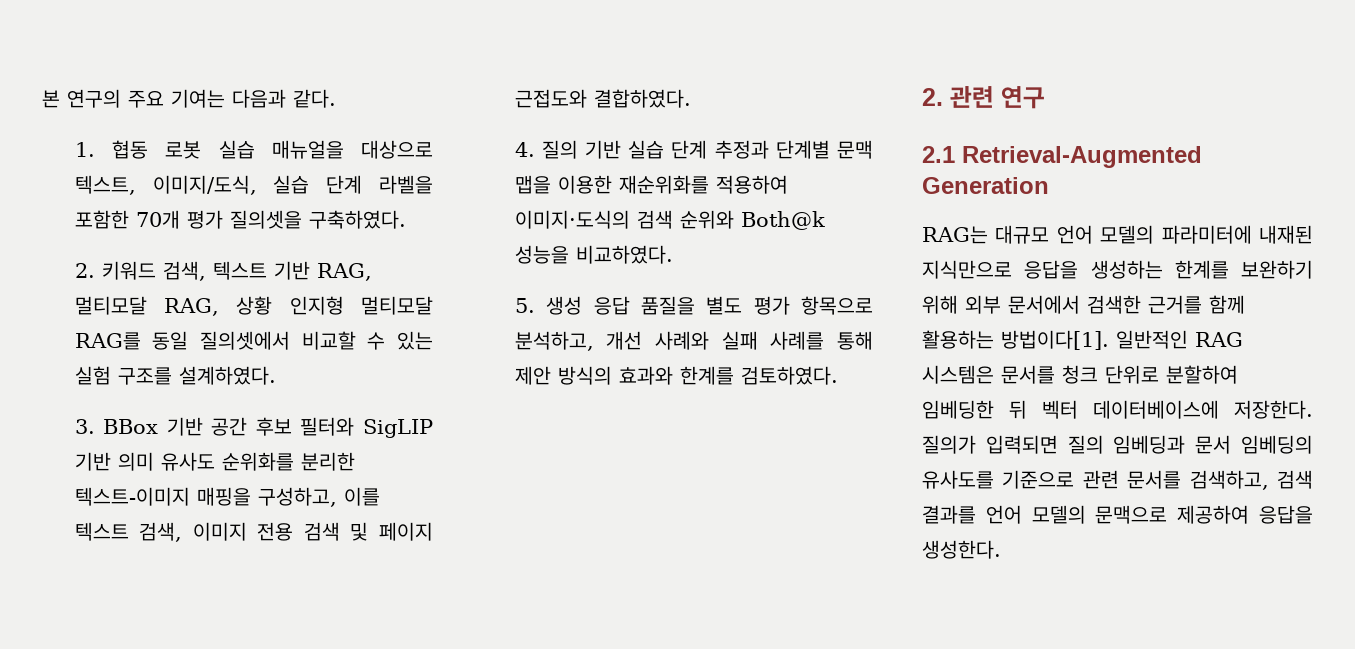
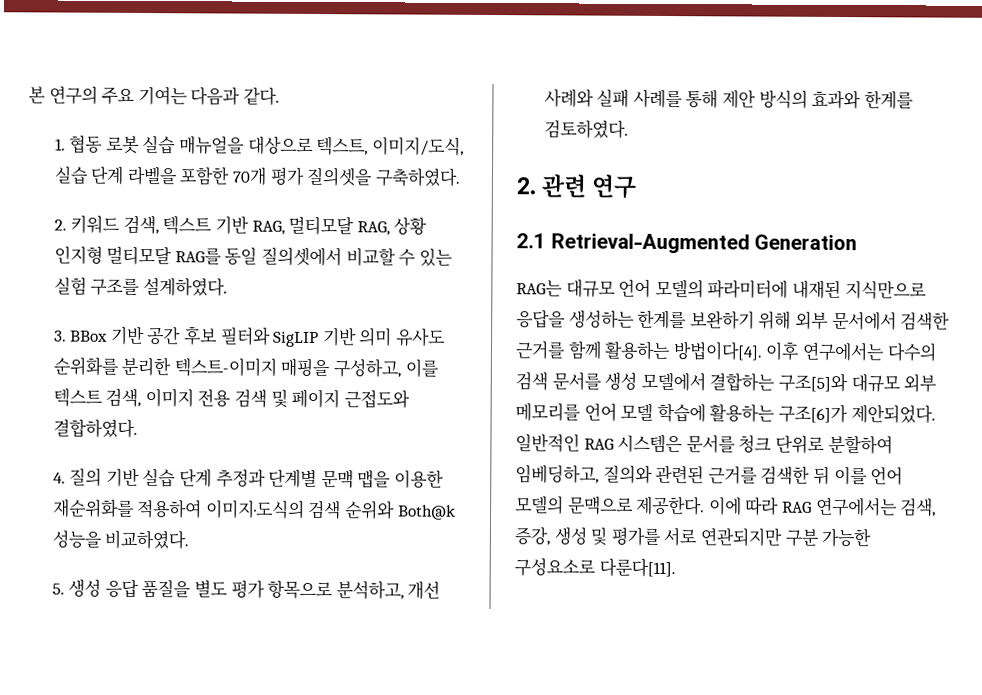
[1001,330,1109,350] 방법이다[1]. -> [672,341,937,362] [515,371,938,393] [515,402,936,424] 방법이다[4]. 이후 연구에서는 다수의 검색 문서를 생성 모델에서 결합하는 구조[5]와 대규모 외부 메모리를 언어 모델 학습에 활용하는 구조[6]가 제안되었다.
[922,400,1313,419] [922,435,1313,454] [922,470,1313,490] [922,505,1313,524] [922,540,1001,559] 임베딩한 뒤 벡터 데이터베이스에 저장한다. 질의가 입력되면 질의 임베딩과 문서 임베딩의 유사도를 기준으로 관련 문서를 검색하고, 검색 결과를 언어 모델의 문맥으로 제공하여 응답을 생성한다. -> [515,464,904,486] [515,495,937,517] [514,526,872,548] [514,558,676,578] 임베딩하고, 질의와 관련된 근거를 검색한 뒤 이를 언어 모델의 문맥으로 제공한다. 이에 따라 RAG 연구에서는 검색, 증강, 생성 및 평가를 서로 연관되지만 구분 가능한 구성요소로 다룬다[11].

